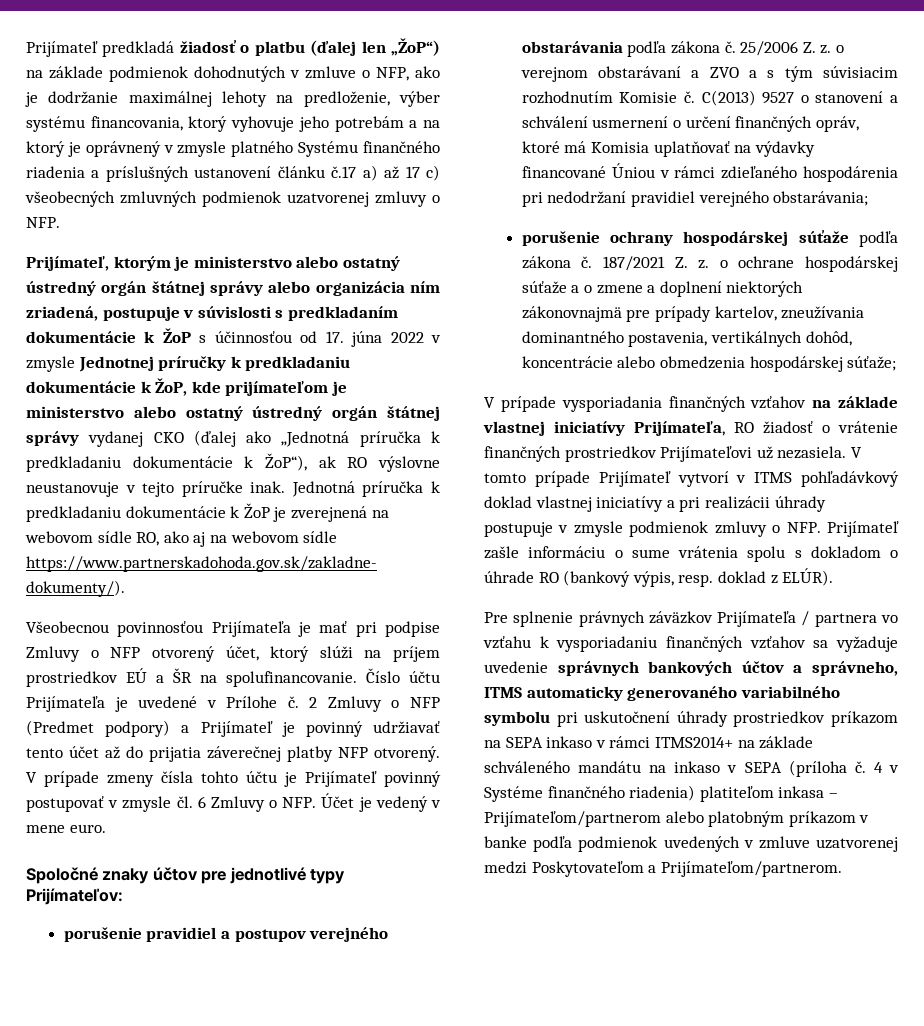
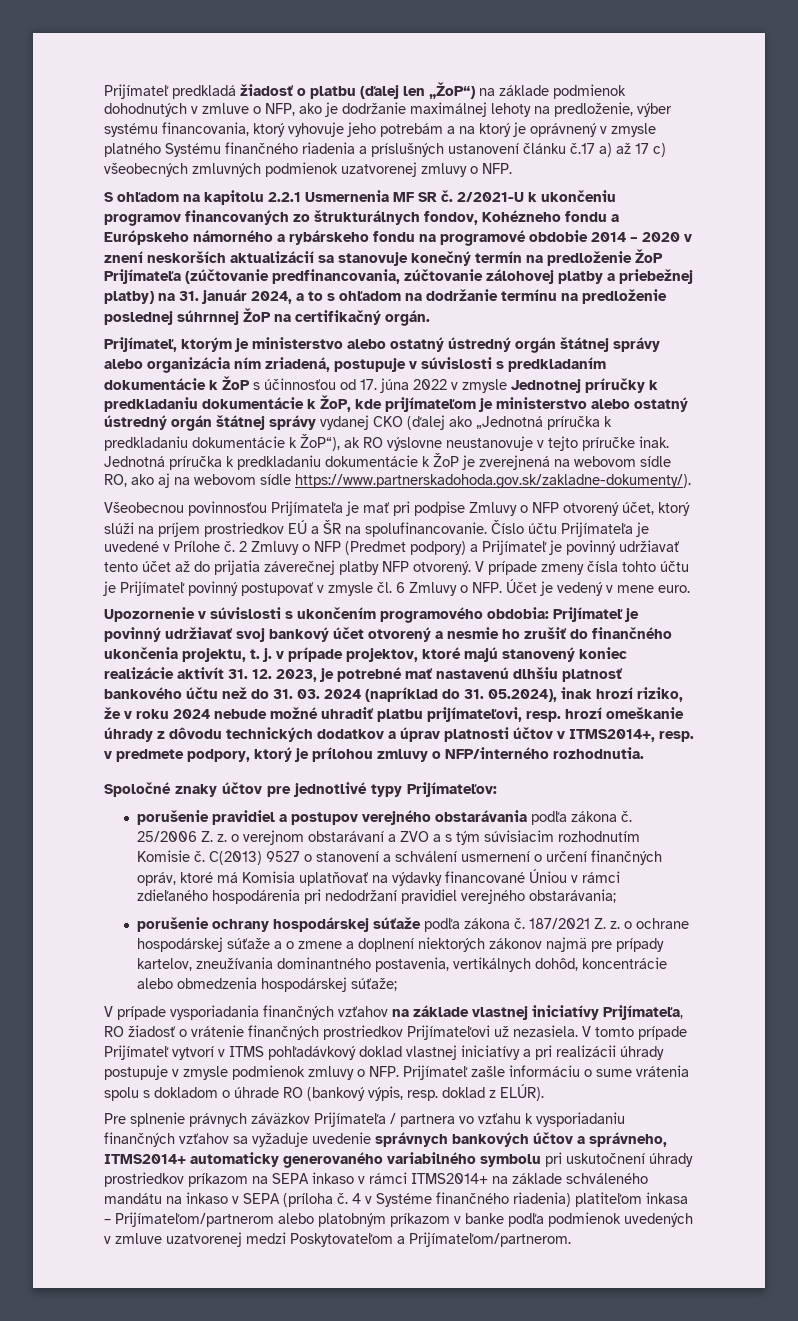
(60, 222) none -> [104,190,616,205] [104,210,619,226] [104,230,692,246] [104,249,663,266] [104,269,693,284] [104,289,667,304] [104,308,430,326] // S ohľadom na kapitolu 2.2.1 Usmernenia MF SR č. 2/2021-U k ukončeniu programov financovaných zo štrukturálnych fondov, Kohézneho fondu a Európskeho námorného a rybárskeho fondu na programové obdobie 2014 – 2020 v znení neskorších aktualizácií sa stanovuje konečný termín na predloženie ŽoP Prijímateľa (zúčtovanie predfinancovania, zúčtovanie zálohovej platby a priebežnej platby) na 31. január 2024, a to s ohľadom na dodržanie termínu na predloženie poslednej súhrnnej ŽoP na certifikačný orgán.
(106, 828) none -> [104,607,639,623] [104,627,672,642] [104,647,627,662] [104,667,623,682] [104,687,683,702] [104,707,684,722] [104,727,694,742] [104,747,644,762] // Upozornenie v súvislosti s ukončením programového obdobia: Prijímateľ je povinný udržiavať svoj bankový účet otvorený a nesmie ho zrušiť do finančného ukončenia projektu, t. j. v prípade projektov, ktoré majú stanovený koniec realizácie aktivít 31. 12. 2023, je potrebné mať nastavenú dlhšiu platnosť bankového účtu než do 31. 03. 2024 (napríklad do 31. 05.2024), inak hrozí riziko, že v roku 2024 nebude možné uhradiť platbu prijímateľovi, resp. hrozí omeškanie úhrady z dôvodu technických dodatkov a úprav platnosti účtov v ITMS2014+, resp. v predmete podpory, ktorý je prílohou zmluvy o NFP/interného rozhodnutia.
[521,306,622,322] zákonovnajmä -> [488,937,587,952] zákonov najmä
[484,687,522,698] ITMS -> [104,1154,186,1164] ITMS2014+

